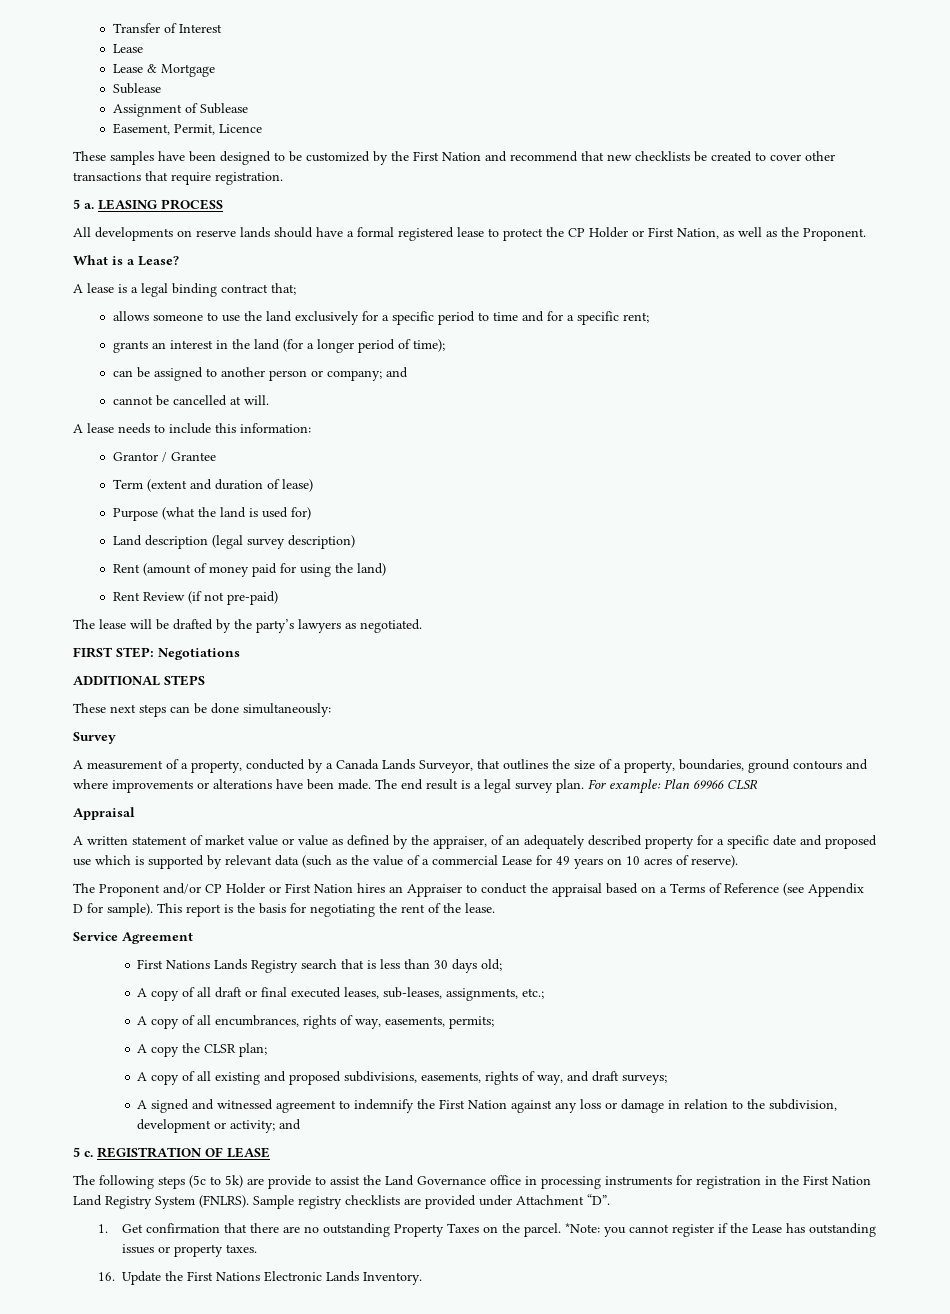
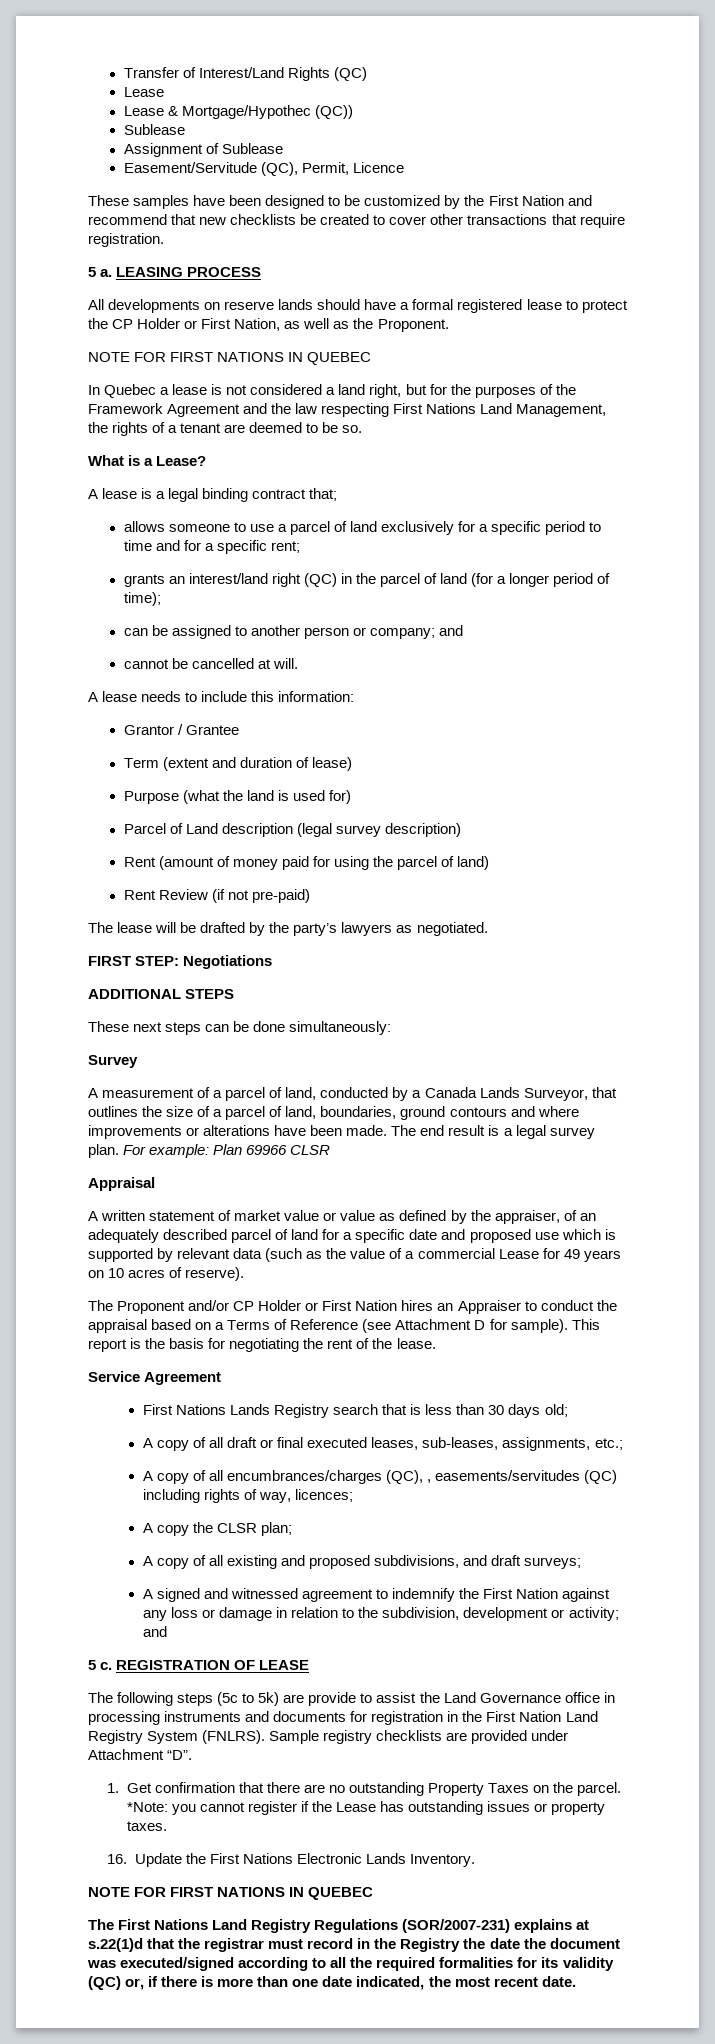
[178,24,222,33] Interest -> [198,67,367,81] Interest/Land Rights (QC)
[160,64,215,77] Mortgage -> [181,105,353,119] Mortgage/Hypothec (QC))
[112,123,170,135] Easement, -> [123,162,298,176] Easement/Servitude (QC),
(866, 234) none -> [88,352,372,365] [88,384,576,398] [88,403,607,417] [88,422,363,436] // NOTE FOR FIRST NATIONS IN QUEBEC // In Quebec a lease is not considered a land right, but for the purposes of the Framework Agreement and the law respecting First Nations Land Management, the rights of a tenant are deemed to be so.
[243,311,262,321] the -> [277,521,348,535] a parcel of
[169,339,250,349] interest in the -> [188,573,438,587] interest/land right (QC) in the parcel of
(311, 513) none -> [123,823,183,834] Parcel of
(353, 568) none -> [397,856,455,870] parcel of
[191,760,242,773] property, -> [225,1087,317,1101] parcel of land,
[624,760,675,773] property, -> [225,1106,317,1120] parcel of land,
[645,836,694,849] property -> [231,1229,319,1243] parcel of land
[808,883,864,897] Appendix -> [395,1319,472,1330] Attachment
[215,1015,495,1029] encumbrances, rights of way, easements, permits; -> [227,1470,618,1484] [142,1489,354,1503] encumbrances/charges (QC), , easements/servitudes (QC) including rights of way, licences;
[421,1071,564,1085] easements, rights of way, -> (460, 1561) none
(672, 1181) none -> [245,1711,347,1722] and documents
(423, 1278) none -> [88,1887,374,1900] [88,1919,590,1933] [88,1938,620,1952] [87,1957,614,1971] [88,1976,576,1990] // NOTE FOR FIRST NATIONS IN QUEBEC // The First Nations Land Registry Regulations (SOR/2007-231) explains at s.22(1)d that the registrar must record in the Registry the date the document was executed/signed according to all the required formalities for its validity (QC) or, if there is more than one date indicated, the most recent date.

